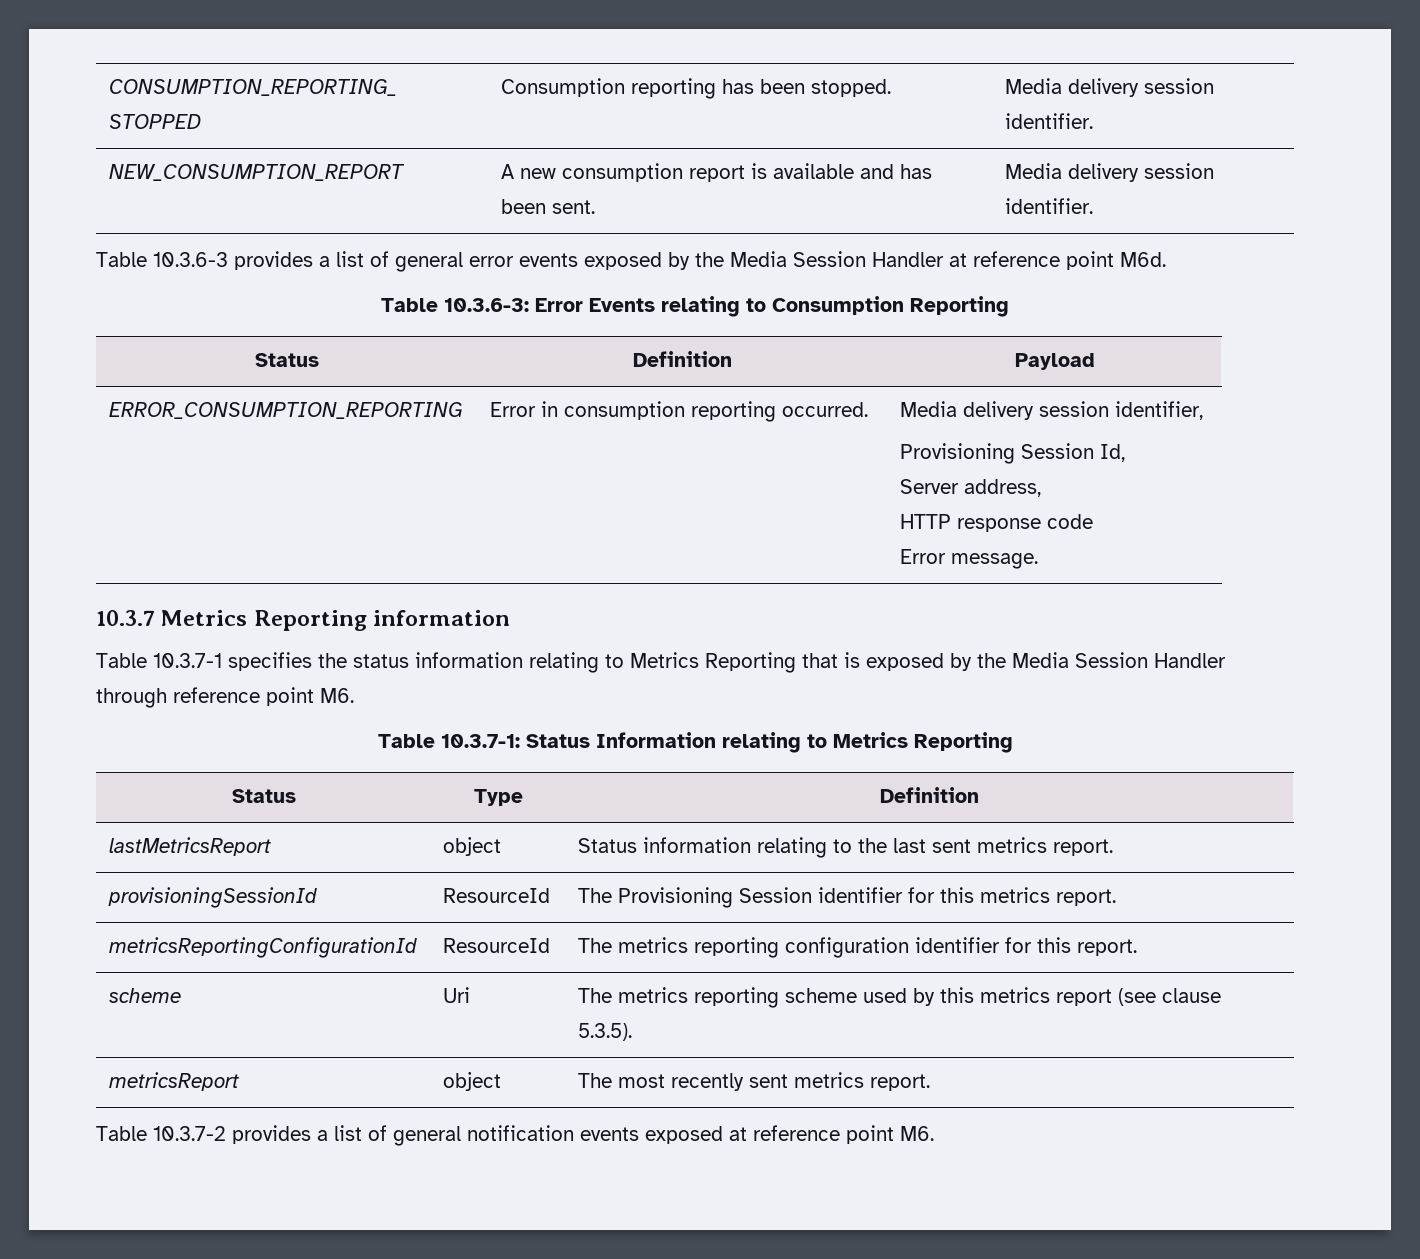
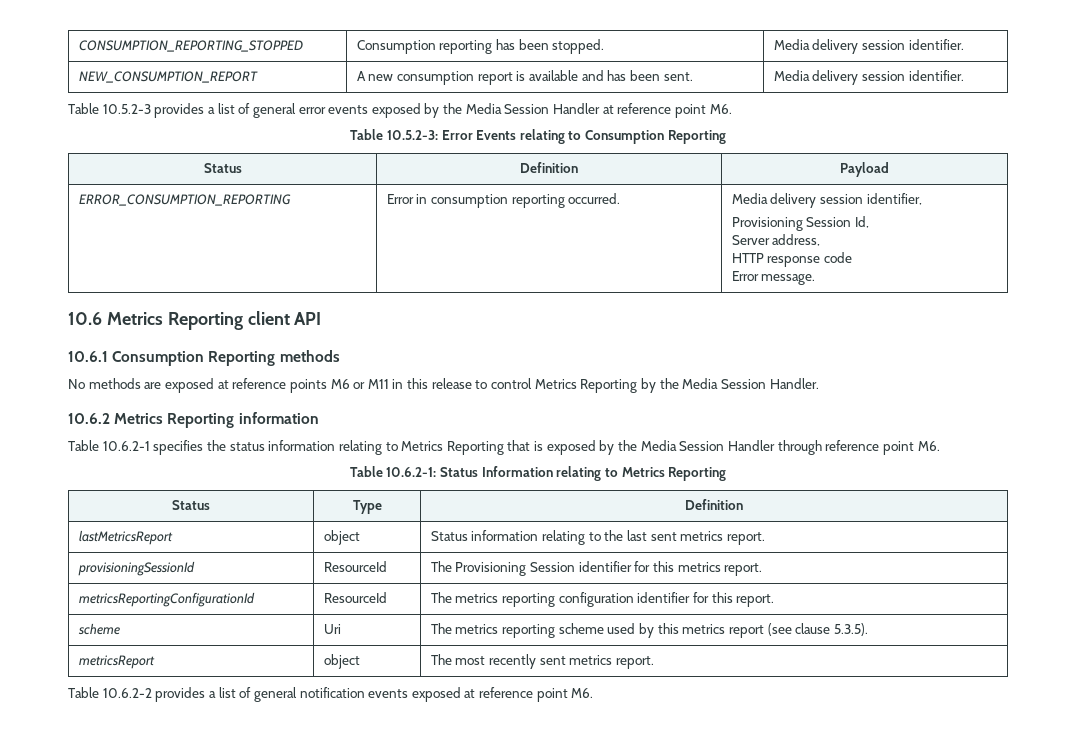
[153,252,228,267] 10.3.6-3 -> [102,104,151,114] 10.5.2-3
[1120,252,1166,267] [381,298,529,312] M6d. // Table 10.3.6-3: -> [709,104,732,114] [350,129,438,140] M6. // Table 10.5.2-3:
[96,610,155,626] 10.3.7 -> [68,311,322,330] [68,350,340,366] [68,378,819,393] [68,413,110,424] 10.6 Metrics Reporting client API // 10.6.1 Consumption Reporting methods // No methods are exposed at reference points M6 or M11 in this release to control Metrics Reporting by the Media Session Handler. // 10.6.2
[153,653,222,668] 10.3.7-1 -> [102,441,150,451] 10.6.2-1
[440,734,520,748] 10.3.7-1: -> [386,467,437,477] 10.6.2-1:
[153,1126,226,1141] 10.3.7-2 -> [102,688,152,698] 10.6.2-2

